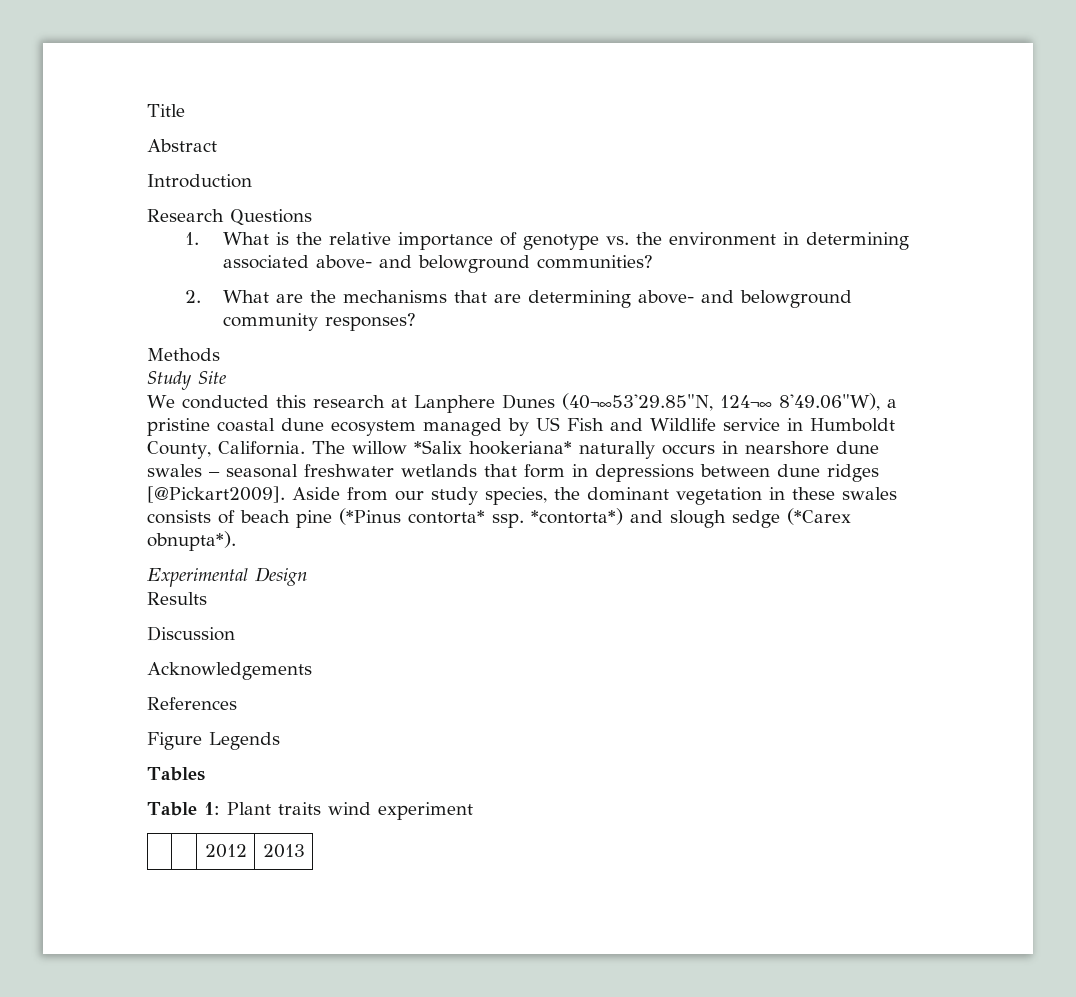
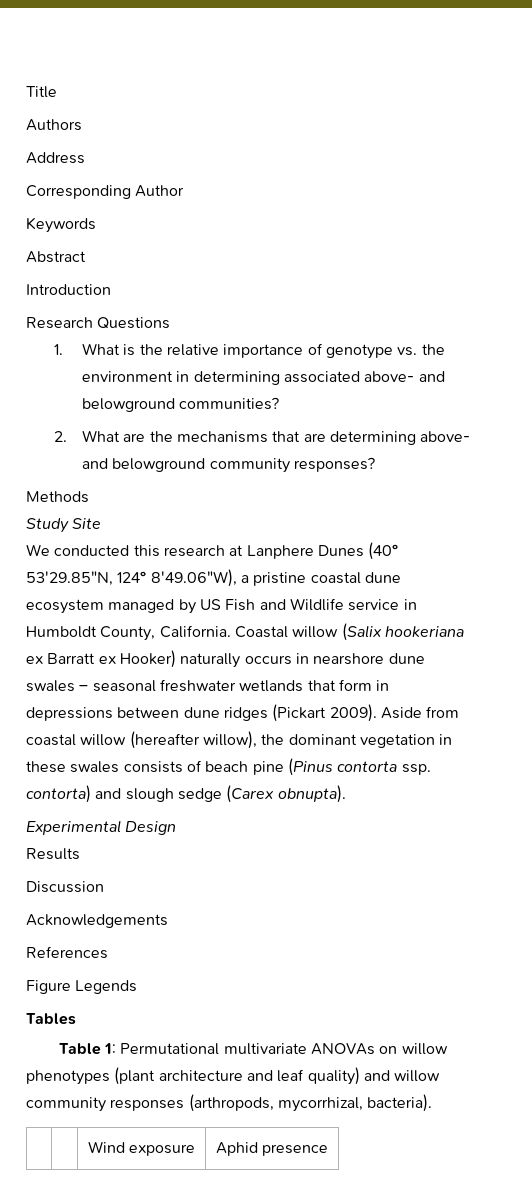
(185, 110) none -> [26,119,82,131] [26,152,85,164] [26,185,185,199] [26,217,96,233] // Authors // Address // Corresponding Author // Keywords
[561,393,772,411] (40¬∞53'29.85"N, 124¬∞ -> [368,542,399,560] [26,571,147,586] (40° 53'29.85"N, 124°
[311,440,572,455] The willow *Salix hookeriana* -> [234,623,464,641] [26,650,176,668] Coastal willow (Salix hookeriana ex Barratt ex Hooker)
[147,486,547,505] [@Pickart2009]. Aside from our study species, -> [272,704,460,722] [26,731,257,749] (Pickart 2009). Aside from coastal willow (hereafter willow),
[339,508,623,528] (*Pinus contorta* ssp. *contorta*) -> [287,758,431,776] [26,785,91,803] (Pinus contorta ssp. contorta)
[787,508,851,525] [147,531,236,551] (*Carex obnupta*). -> [226,785,346,803] (Carex obnupta).
[226,802,473,820] [204,844,247,858] [262,844,305,858] Plant traits wind experiment // | | 2012 | 2013 -> [120,1043,448,1055] [26,1067,441,1085] [26,1094,433,1112] [87,1141,196,1156] [215,1142,329,1156] Permutational multivariate ANOVAs on willow phenotypes (plant architecture and leaf quality) and willow community responses (arthropods, mycorrhizal, bacteria). // | | Wind exposure | Aphid presence

